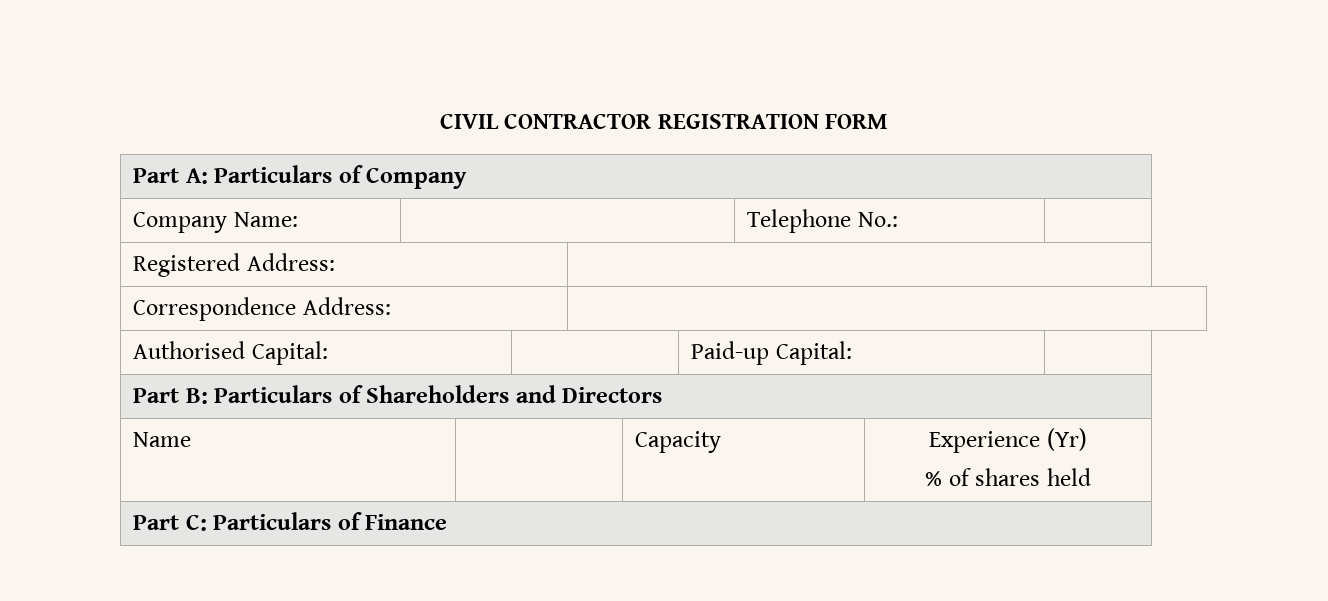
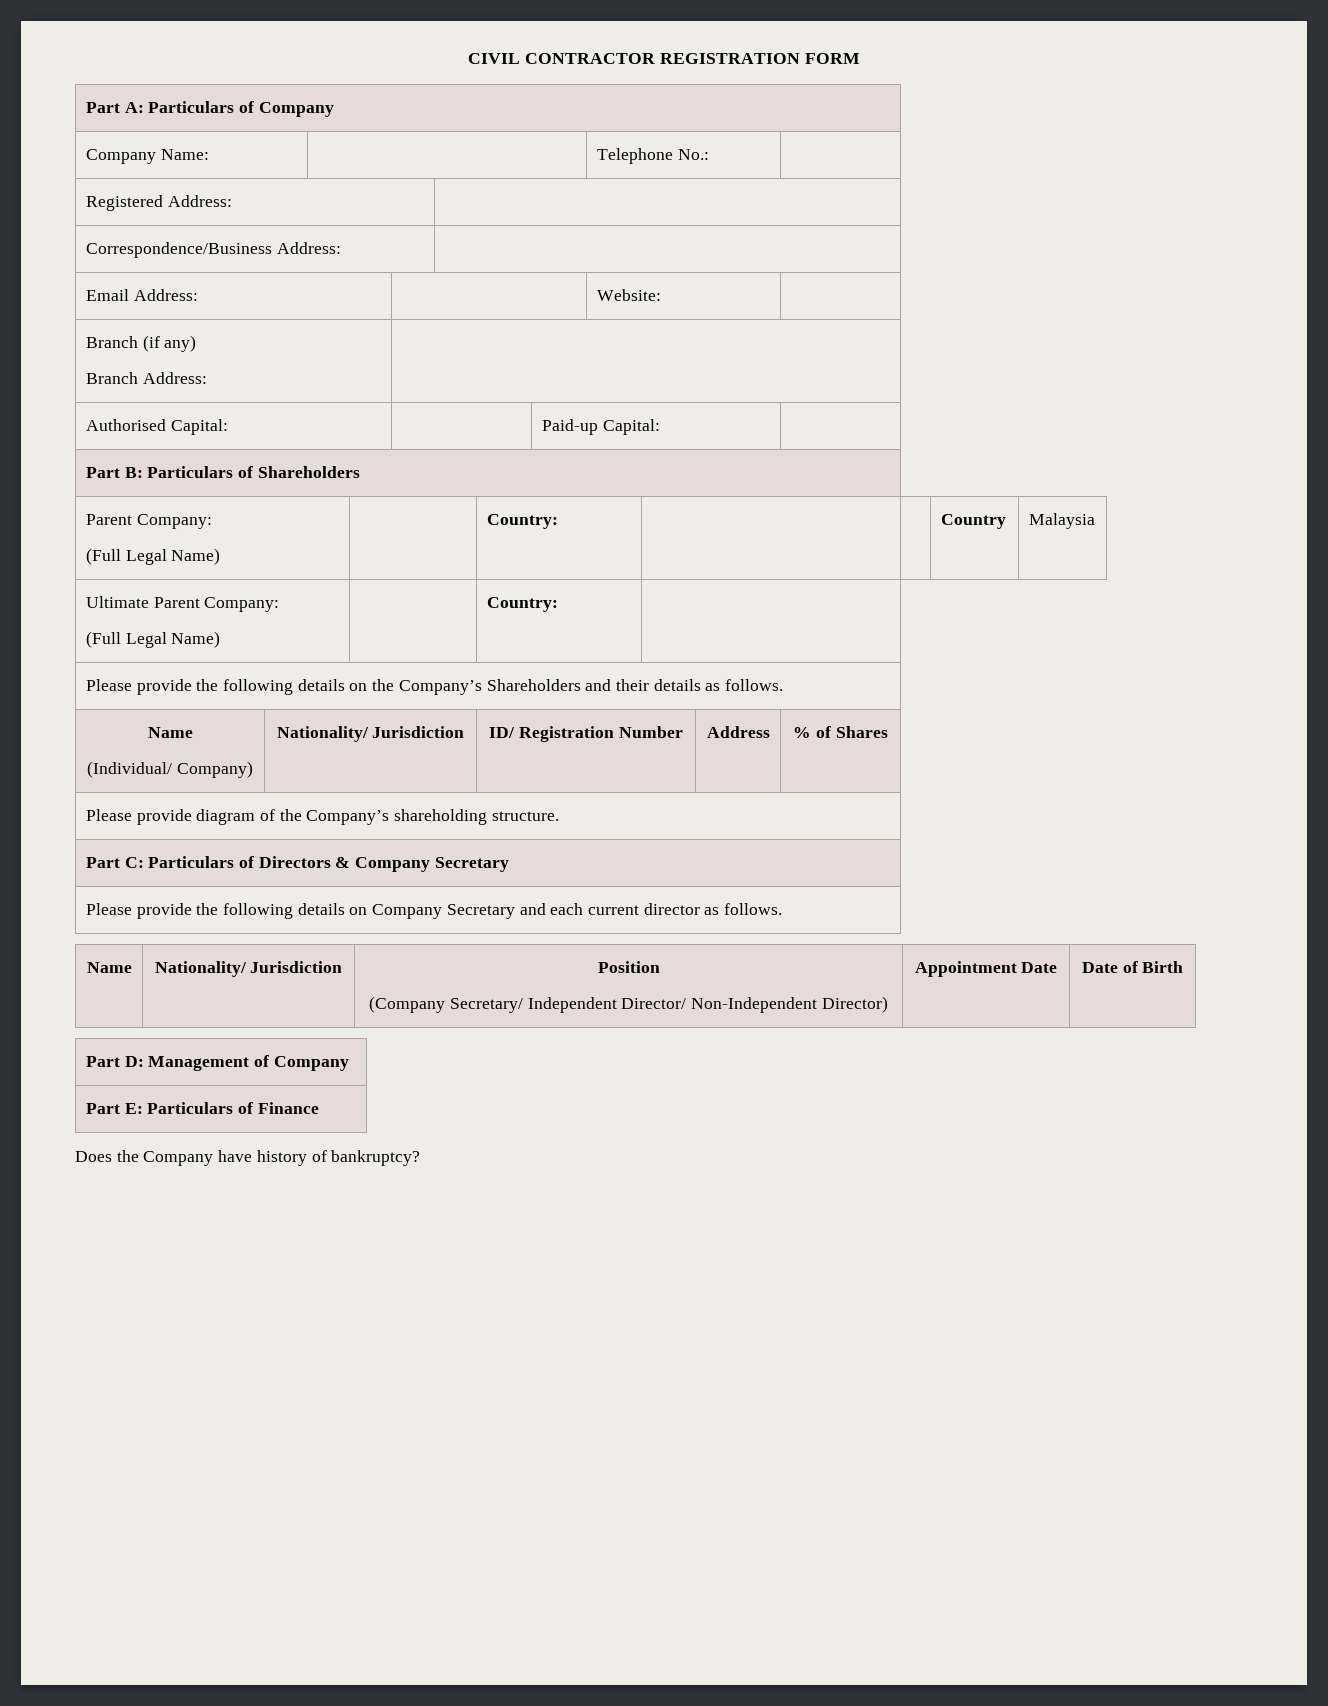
[133,297,297,321] Correspondence -> [85,242,341,258] [85,289,198,301] [596,289,661,301] [85,335,197,352] [85,372,138,384] Correspondence/Business Address: | // Email Address: | | Website: | // Branch (if any) // Branch
[515,385,663,403] [133,432,192,447] [635,431,722,453] [929,428,1087,453] [925,468,1091,486] [133,512,448,531] and Directors // Name | | Capacity | Experience (Yr) // % of shares held // Part C: Particulars of Finance -> [85,514,212,529] [85,548,221,565] [486,514,558,529] [940,514,1006,529] [1028,513,1095,529] [85,596,280,612] [85,631,221,648] [486,597,558,612] [85,679,784,695] [147,727,193,738] [87,761,253,778] [276,726,465,742] [489,726,683,742] [706,726,770,738] [793,726,888,738] [85,809,559,825] [85,856,509,872] [85,903,783,919] [86,962,132,973] [154,961,343,977] [597,961,660,973] [369,996,888,1013] [914,961,1058,977] [1081,961,1184,973] [85,1055,349,1071] [85,1102,319,1114] [75,1150,421,1166] // Parent Company: // (Full Legal Name) | | Country: | | | Country | Malaysia // Ultimate Parent Company: // (Full Legal Name) | | Country: | // Please provide the following details on the Company’s Shareholders and their details as follows. // Name // (Individual/ Company) | Nationality/ Jurisdiction | ID/ Registration Number | Address | % of Shares // Please provide diagram of the Company’s shareholding structure. // Part C: Particulars of Directors & Company Secretary // Please provide the following details on Company Secretary and each current director as follows. // Name | Nationality/ Jurisdiction | Position // (Company Secretary/ Independent Director/ Non-Independent Director) | Appointment Date | Date of Birth // Part D: Management of Company // Part E: Particulars of Finance // Does the Company have history of bankruptcy?

